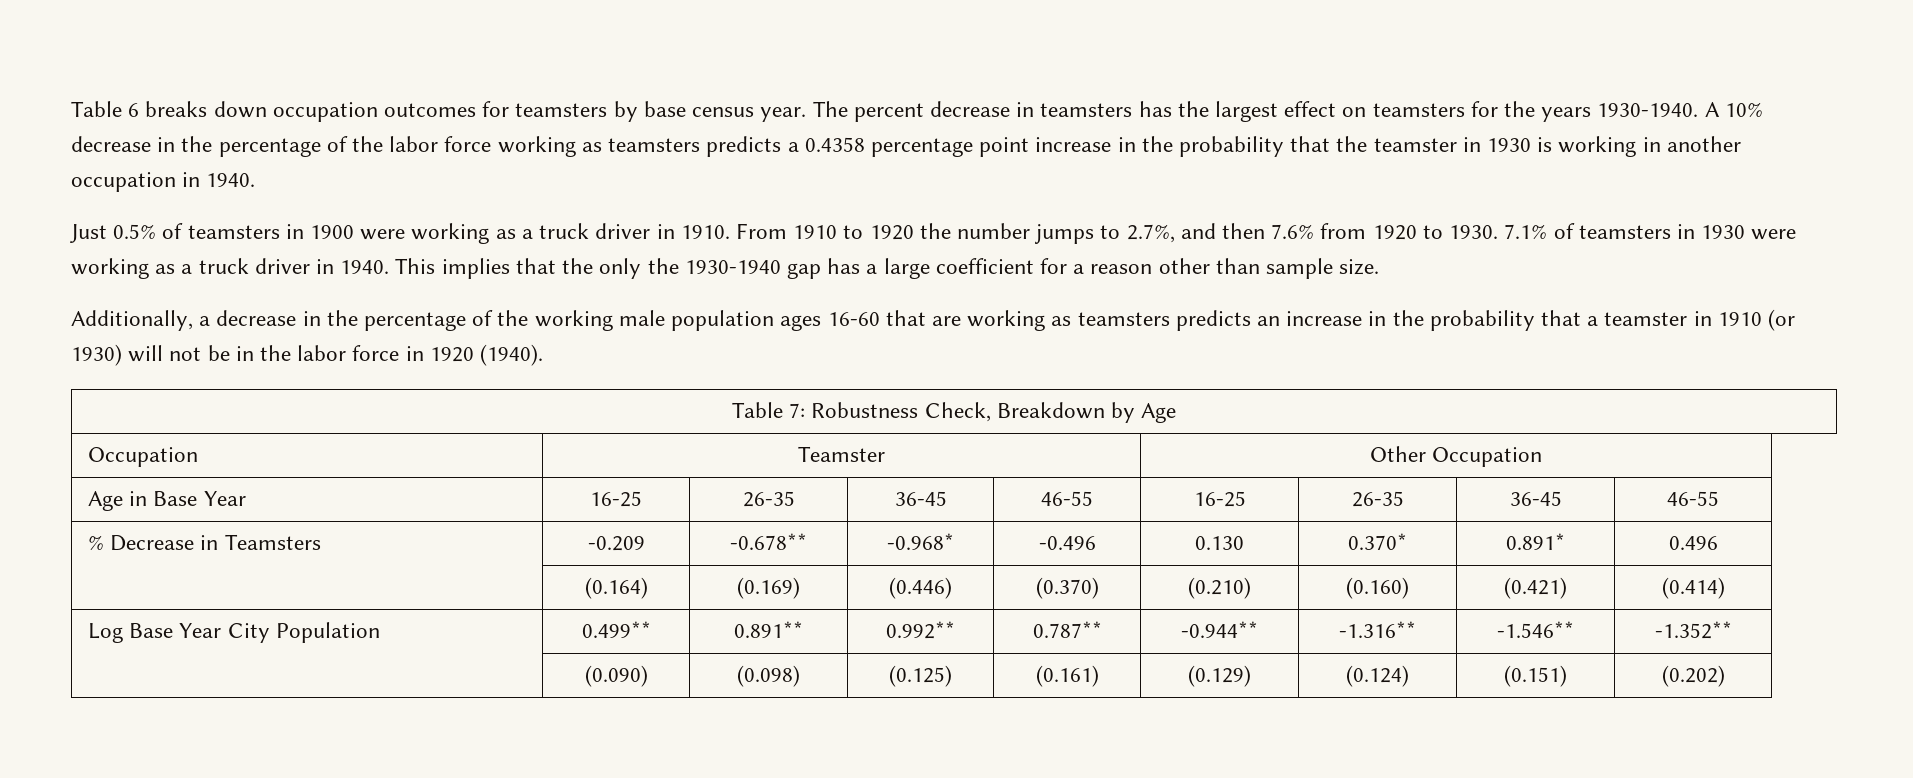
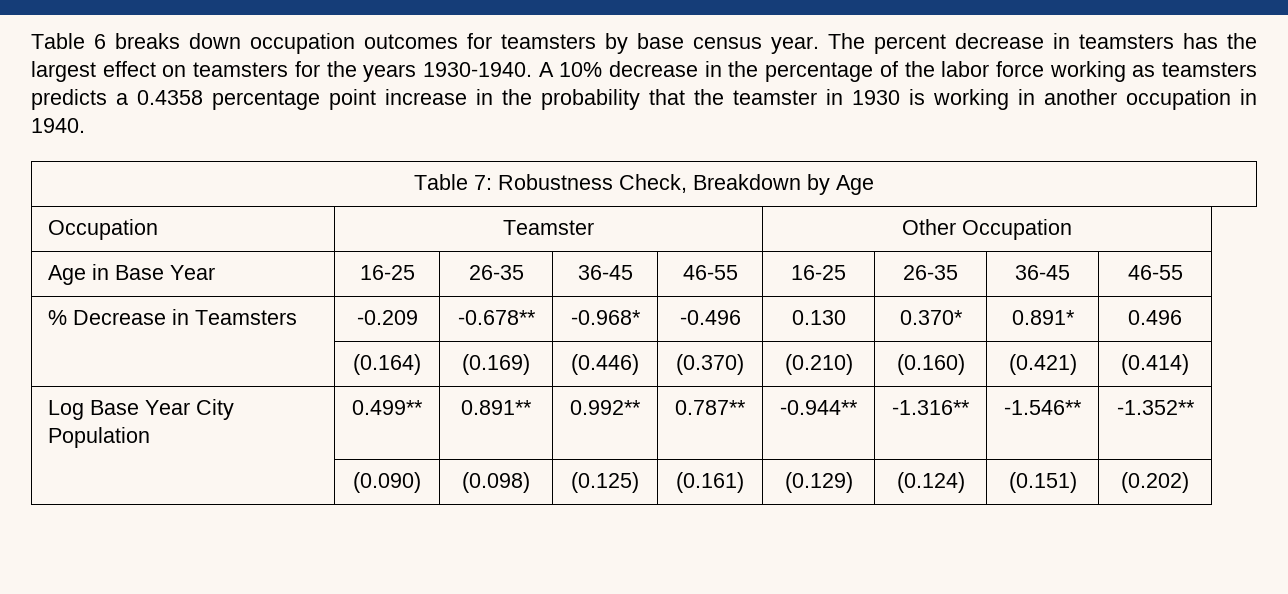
[70,223,1797,244] [71,258,1380,279] [71,309,1796,331] [71,344,544,366] // Just 0.5% of teamsters in 1900 were working as a truck driver in 1910. From 1910 to 1920 the number jumps to 2.7%, and then 7.6% from 1920 to 1930. 7.1% of teamsters in 1930 were working as a truck driver in 1940. This implies that the only the 1930-1940 gap has a large coefficient for a reason other than sample size. // Additionally, a decrease in the percentage of the working male population ages 16-60 that are working as teamsters predicts an increase in the probability that a teamster in 1910 (or 1930) will not be in the labor force in 1920 (1940). -> (85, 125) none

